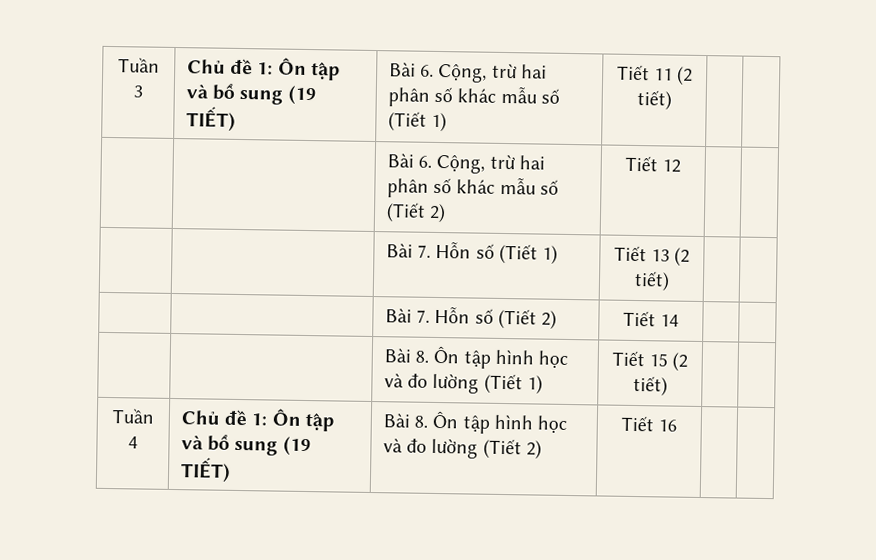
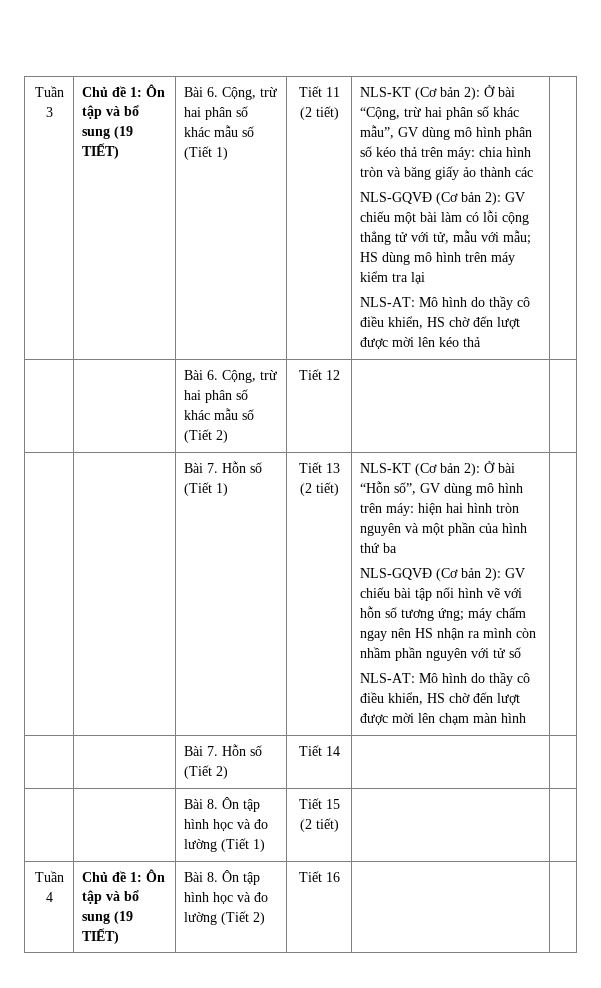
(672, 99) none -> [360,85,516,100] [360,106,520,120] [360,125,533,140] [360,146,532,160] [360,166,534,180] [360,192,526,205] [360,210,530,225] [360,230,532,245] [360,252,516,265] [360,271,426,284] [360,296,531,310] [360,316,521,329] [360,337,482,349] NLS-KT (Cơ bản 2): Ở bài “Cộng, trừ hai phân số khác mẫu”, GV dùng mô hình phân số kéo thả trên máy: chia hình tròn và băng giấy ảo thành các // NLS-GQVĐ (Cơ bản 2): GV chiếu một bài làm có lỗi cộng thẳng tử với tử, mẫu với mẫu; HS dùng mô hình trên máy kiểm tra lại // NLS-AT: Mô hình do thầy cô điều khiển, HS chờ đến lượt được mời lên kéo thả
(670, 280) none -> [360,461,516,476] [360,481,524,496] [360,503,520,516] [360,522,528,536] [360,543,398,553] [360,568,526,581] [360,587,523,601] [360,606,527,621] [360,628,537,641] [360,647,522,661] [360,672,531,686] [360,692,521,705] [360,713,527,725] NLS-KT (Cơ bản 2): Ở bài “Hỗn số”, GV dùng mô hình trên máy: hiện hai hình tròn nguyên và một phần của hình thứ ba // NLS-GQVĐ (Cơ bản 2): GV chiếu bài tập nối hình vẽ với hỗn số tương ứng; máy chấm ngay nên HS nhận ra mình còn nhầm phần nguyên với tử số // NLS-AT: Mô hình do thầy cô điều khiển, HS chờ đến lượt được mời lên chạm màn hình

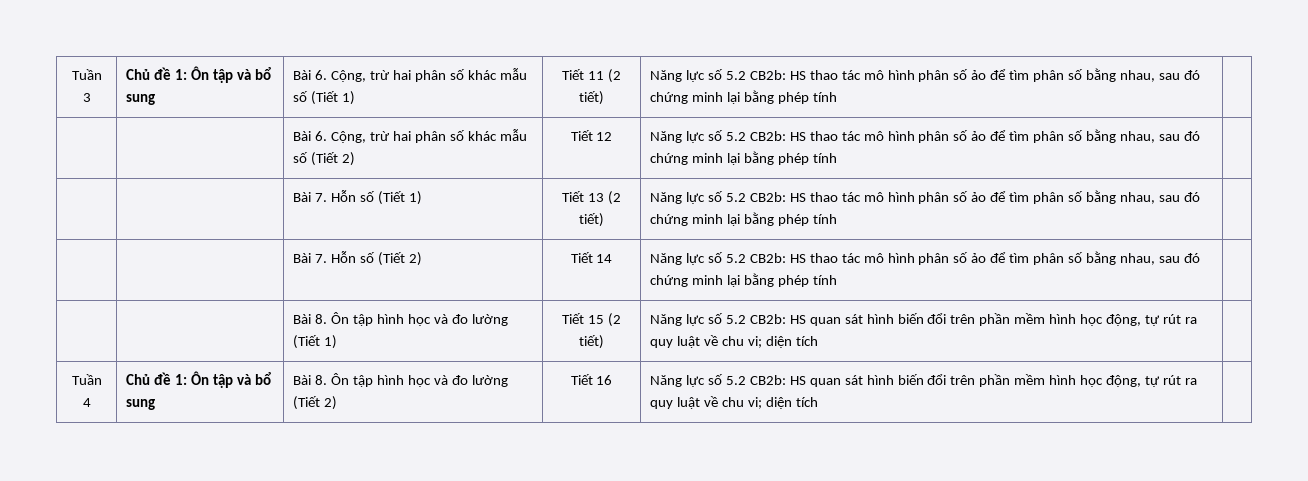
[114,126,134,139] [82,143,120,159] (19 TIẾT) -> (156, 99) none
[360,85,516,100] [360,106,520,120] [360,125,533,140] [360,146,532,160] [360,166,534,180] [360,192,526,205] [360,210,530,225] [360,230,532,245] [360,252,516,265] [360,271,426,284] [360,296,531,310] [360,316,521,329] [360,337,482,349] NLS-KT (Cơ bản 2): Ở bài “Cộng, trừ hai phân số khác mẫu”, GV dùng mô hình phân số kéo thả trên máy: chia hình tròn và băng giấy ảo thành các // NLS-GQVĐ (Cơ bản 2): GV chiếu một bài làm có lỗi cộng thẳng tử với tử, mẫu với mẫu; HS dùng mô hình trên máy kiểm tra lại // NLS-AT: Mô hình do thầy cô điều khiển, HS chờ đến lượt được mời lên kéo thả -> [650,68,1200,82] [650,90,837,104] Năng lực số 5.2 CB2b: HS thao tác mô hình phân số ảo để tìm phân số bằng nhau, sau đó chứng minh lại bằng phép tính
(340, 375) none -> [650,129,1200,143] [650,151,837,165] Năng lực số 5.2 CB2b: HS thao tác mô hình phân số ảo để tìm phân số bằng nhau, sau đó chứng minh lại bằng phép tính
[360,461,516,476] [360,481,524,496] [360,503,520,516] [360,522,528,536] [360,543,398,553] [360,568,526,581] [360,587,523,601] [360,606,527,621] [360,628,537,641] [360,647,522,661] [360,672,531,686] [360,692,521,705] [360,713,527,725] NLS-KT (Cơ bản 2): Ở bài “Hỗn số”, GV dùng mô hình trên máy: hiện hai hình tròn nguyên và một phần của hình thứ ba // NLS-GQVĐ (Cơ bản 2): GV chiếu bài tập nối hình vẽ với hỗn số tương ứng; máy chấm ngay nên HS nhận ra mình còn nhầm phần nguyên với tử số // NLS-AT: Mô hình do thầy cô điều khiển, HS chờ đến lượt được mời lên chạm màn hình -> [650,190,1200,204] [650,212,837,226] Năng lực số 5.2 CB2b: HS thao tác mô hình phân số ảo để tìm phân số bằng nhau, sau đó chứng minh lại bằng phép tính
(340, 751) none -> [650,251,1200,265] [650,273,837,287] Năng lực số 5.2 CB2b: HS thao tác mô hình phân số ảo để tìm phân số bằng nhau, sau đó chứng minh lại bằng phép tính
(339, 825) none -> [650,313,1197,326] [650,335,818,348] Năng lực số 5.2 CB2b: HS quan sát hình biến đổi trên phần mềm hình học động, tự rút ra quy luật về chu vi; diện tích
[114,911,134,924] [82,928,120,944] (19 TIẾT) -> (156, 404) none
(340, 877) none -> [650,374,1197,387] [650,396,818,409] Năng lực số 5.2 CB2b: HS quan sát hình biến đổi trên phần mềm hình học động, tự rút ra quy luật về chu vi; diện tích

